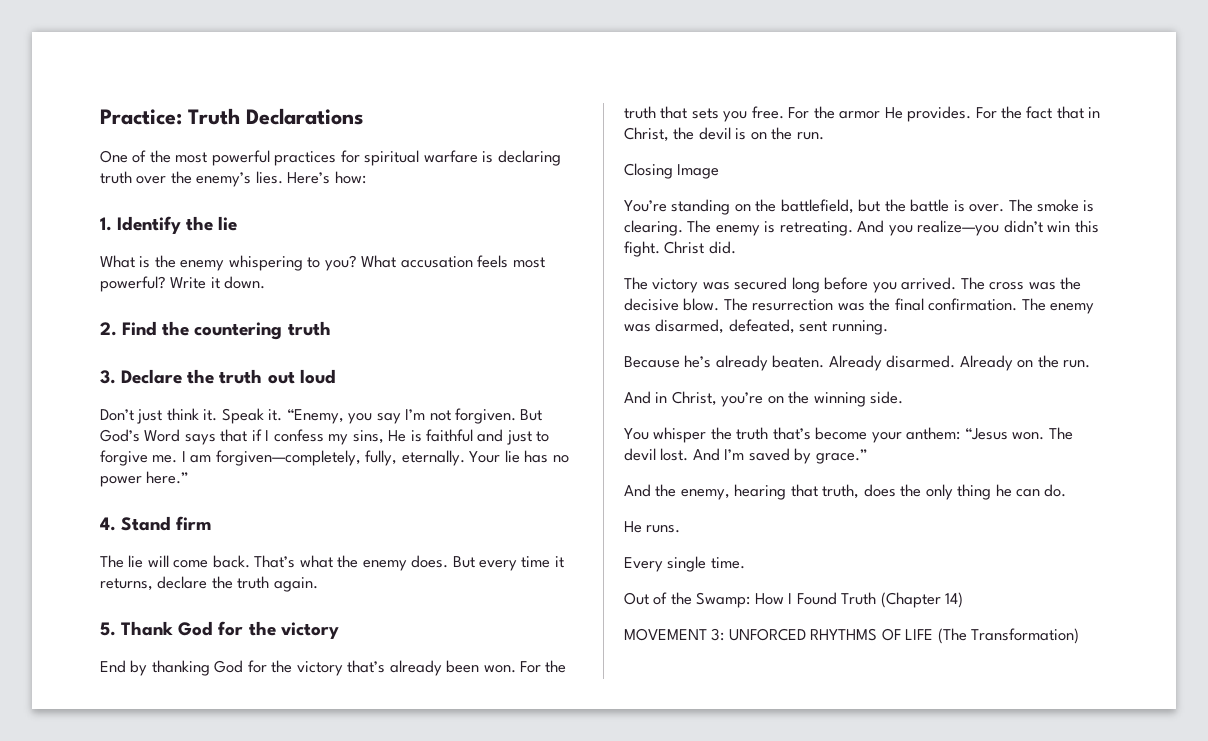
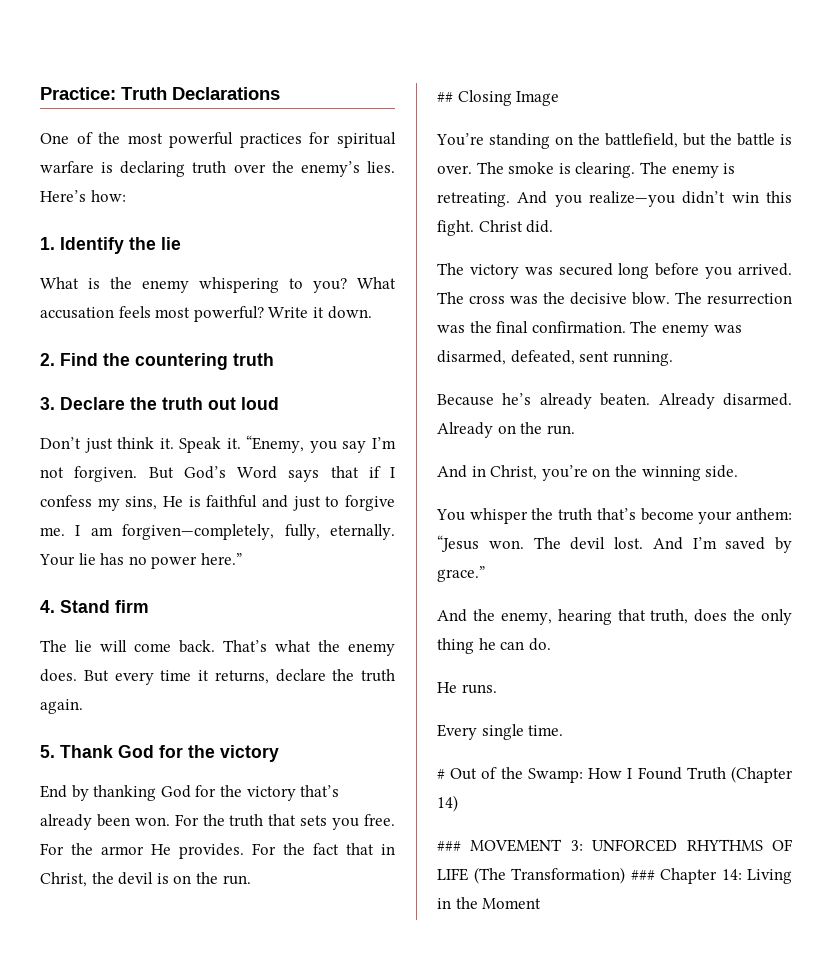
(824, 136) none -> [437,91,453,102] ##
(745, 563) none -> [437,768,445,779] #
(964, 600) none -> [437,840,461,851] ###
(1080, 636) none -> [630,868,792,884] [437,897,542,909] ### Chapter 14: Living in the Moment

